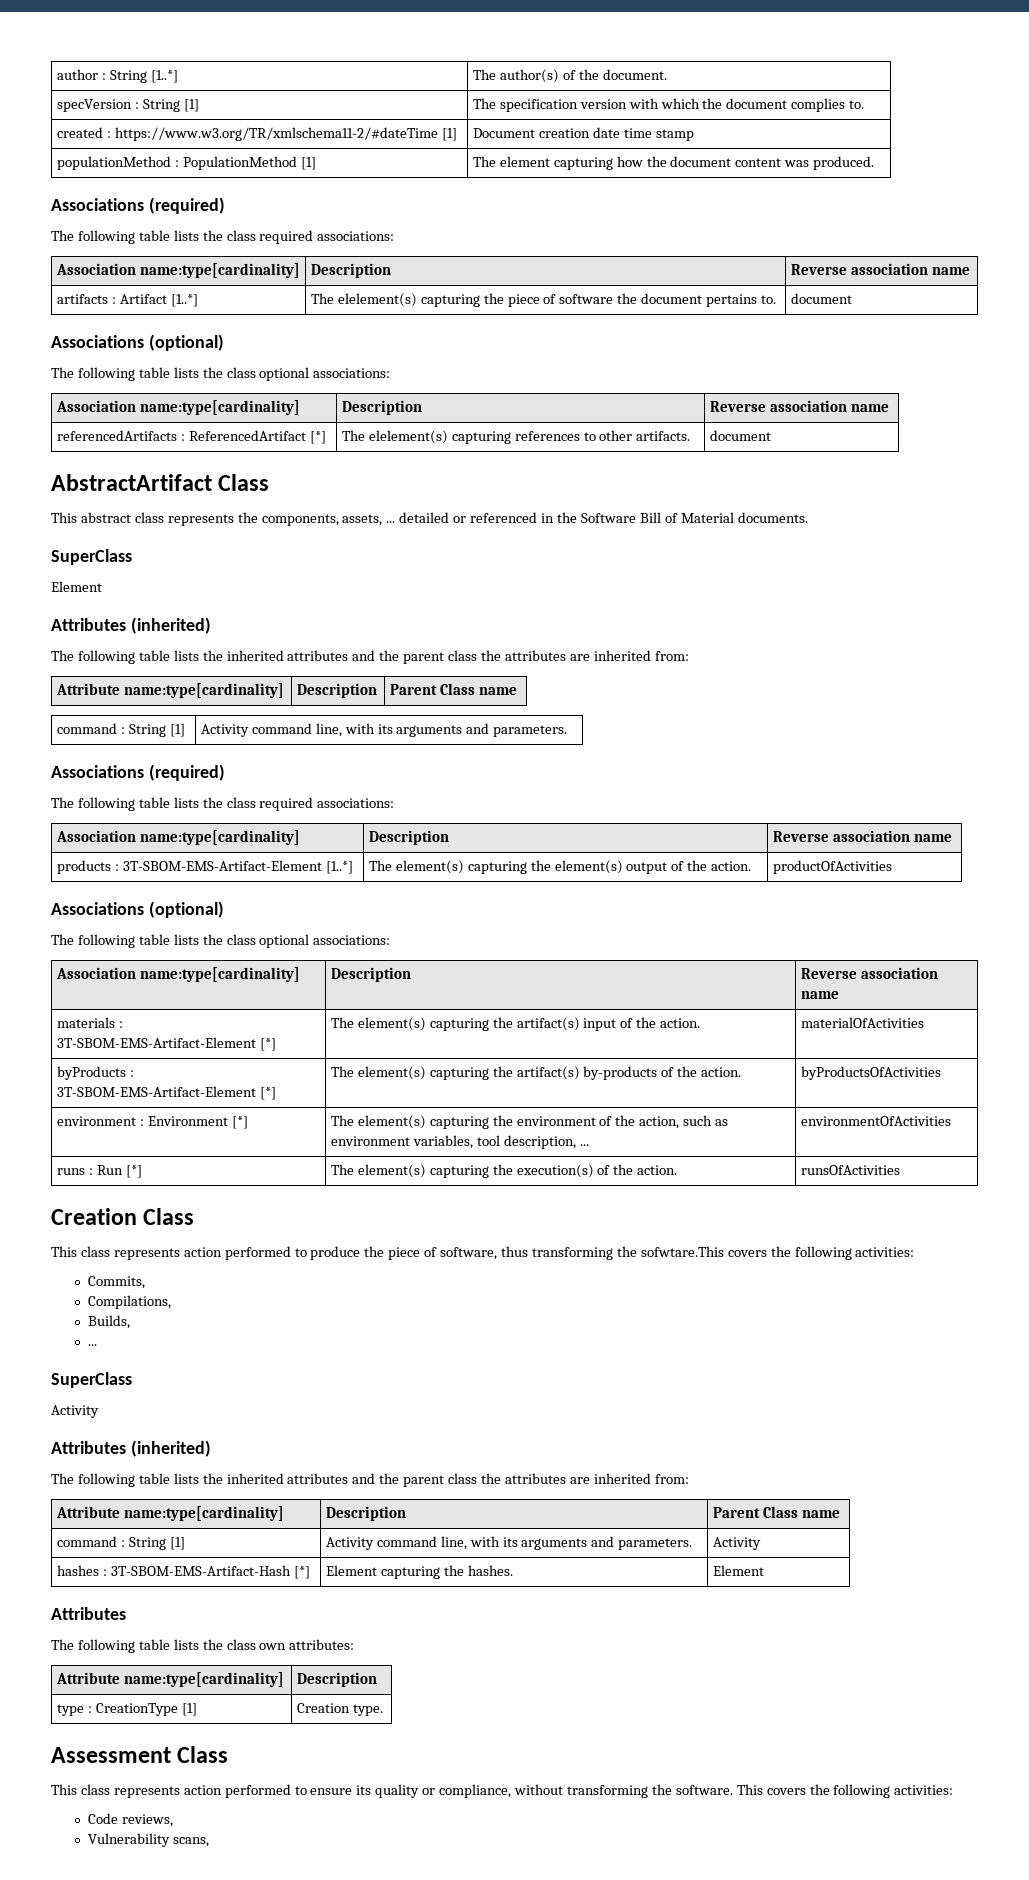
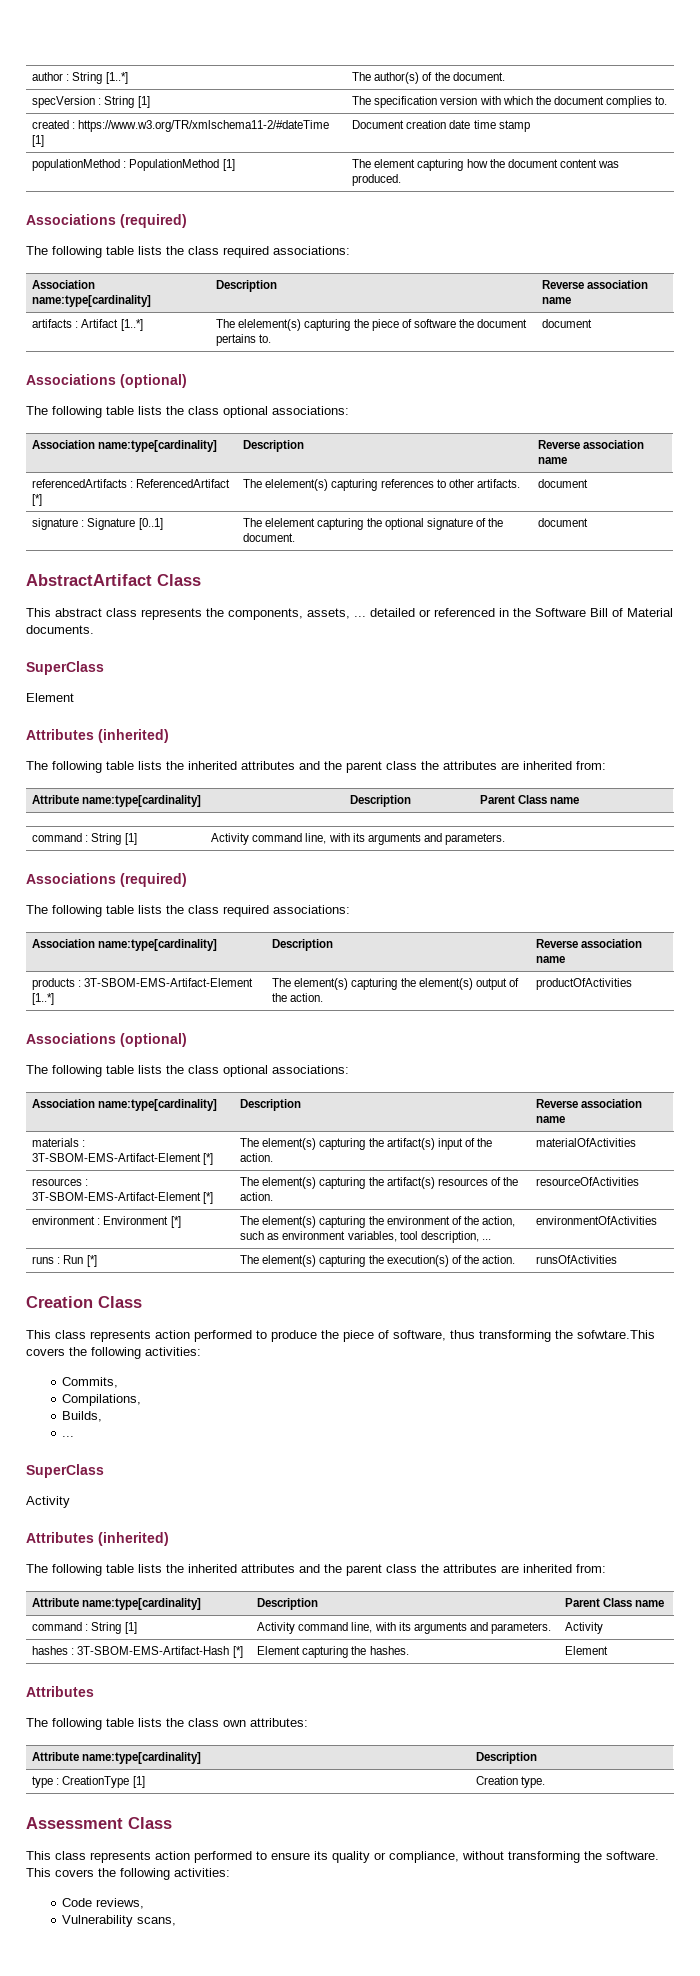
(771, 435) none -> [32,518,163,530] [243,518,504,530] [243,533,296,542] [538,518,589,527] // signature : Signature [0..1] | The elelement capturing the optional signature of the document. | document
[56,1066,134,1080] [56,1086,276,1100] [330,1066,742,1080] [800,1066,941,1080] byProducts : 3T-SBOM-EMS-Artifact-Element [*] | The element(s) capturing the artifact(s) by-products of the action. | byProductsOfActivities -> [32,1178,89,1186] [32,1192,214,1204] [240,1177,519,1189] [240,1192,274,1201] [536,1177,640,1186] resources : 3T-SBOM-EMS-Artifact-Element [*] | The element(s) capturing the artifact(s) resources of the action. | resourceOfActivities

